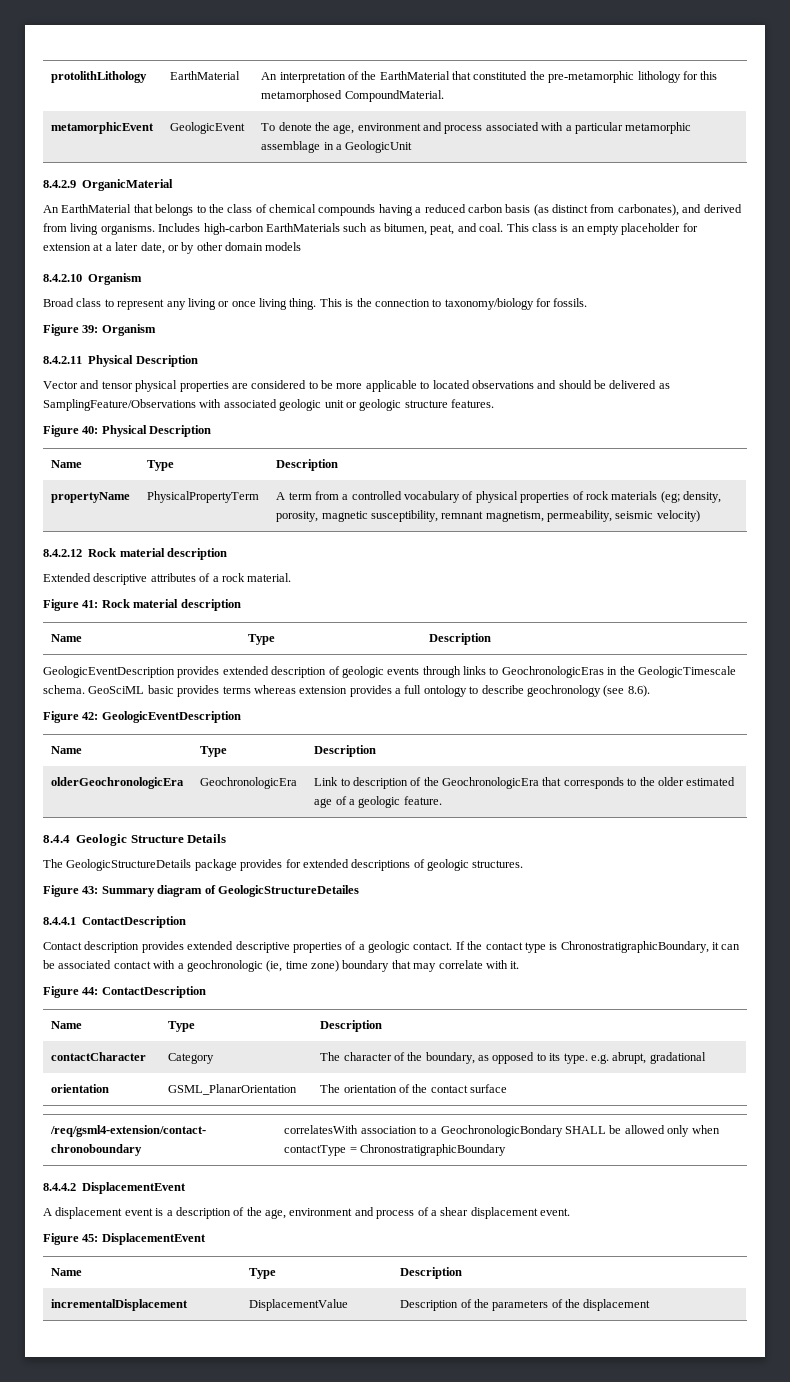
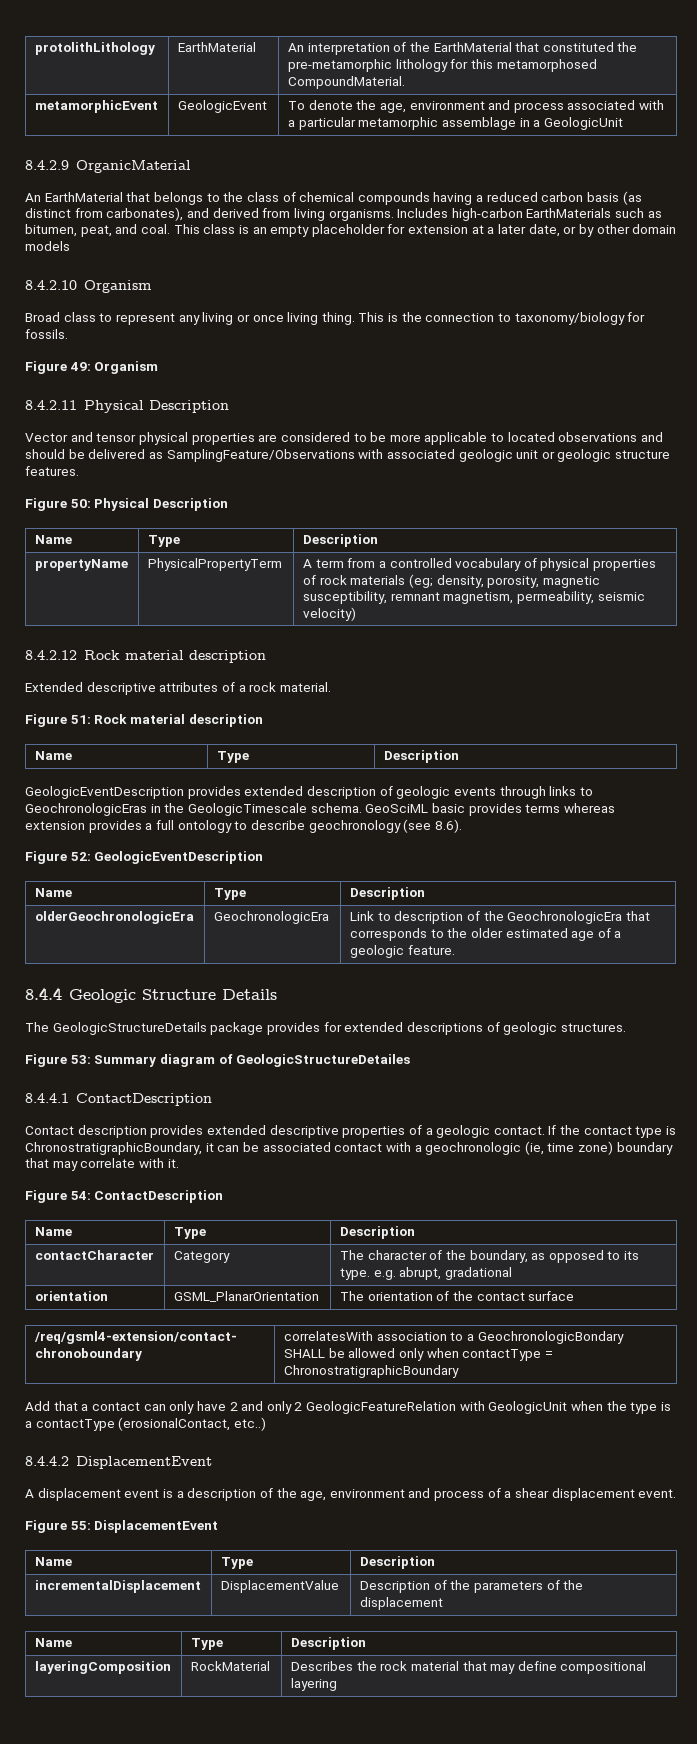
[82,325,99,333] 39: -> [69,362,91,371] 49:
[82,426,99,434] 40: -> [70,499,91,508] 50:
[82,600,99,608] 41: -> [70,715,91,724] 51:
[82,712,99,720] 42: -> [70,852,91,861] 52:
[82,886,99,894] 43: -> [70,1055,91,1064] 53:
[82,987,99,995] 44: -> [70,1191,91,1200] 54:
(506, 1150) none -> [25,1401,671,1414] [25,1417,266,1431] // Add that a contact can only have 2 and only 2 GeologicFeatureRelation with GeologicUnit when the type is a contactType (erosionalContact, etc..)
[82,1234,99,1242] 45: -> [70,1521,91,1530] 55:
(651, 1305) none -> [34,1638,72,1647] [190,1638,223,1650] [290,1637,366,1650] [34,1661,171,1674] [190,1661,270,1671] [290,1661,647,1674] [290,1678,337,1691] // Name | Type | Description // layeringComposition | RockMaterial | Describes the rock material that may define compositional layering

